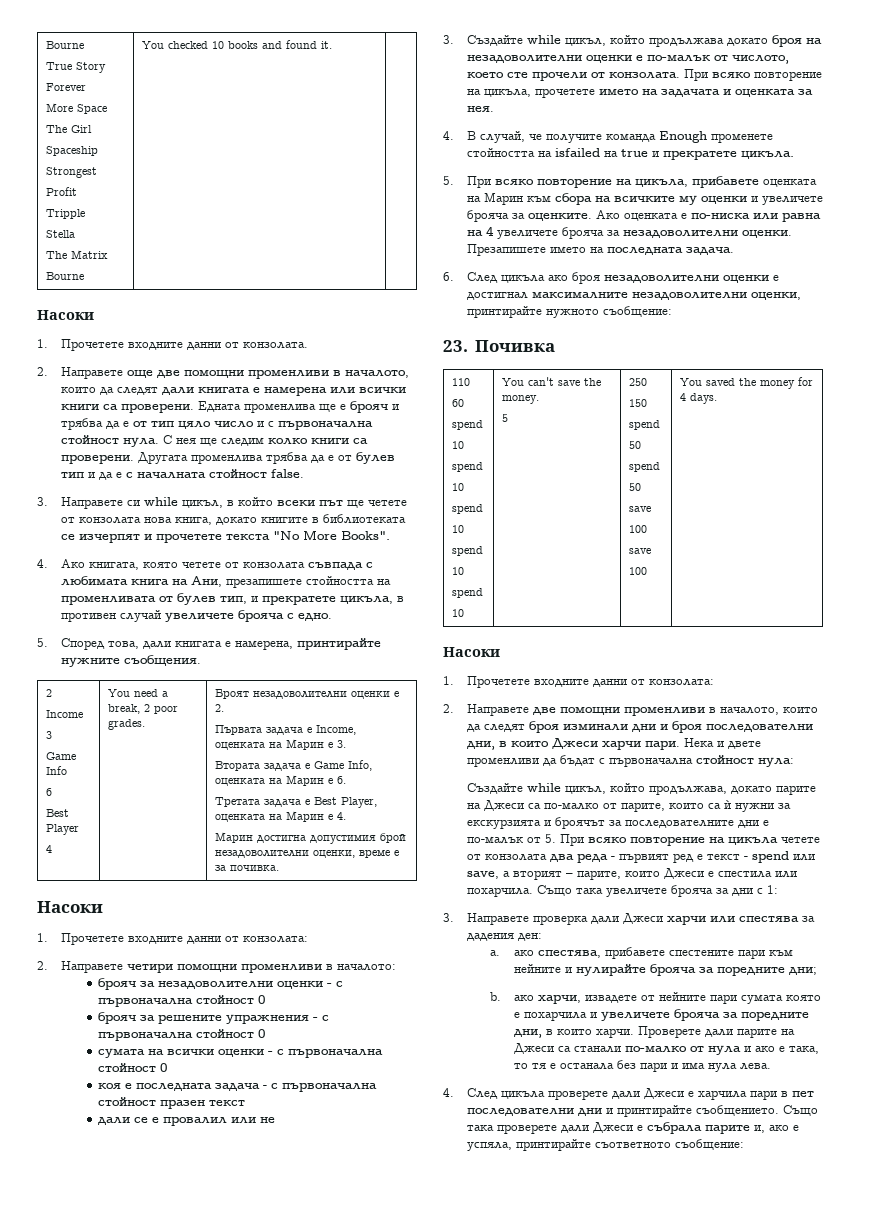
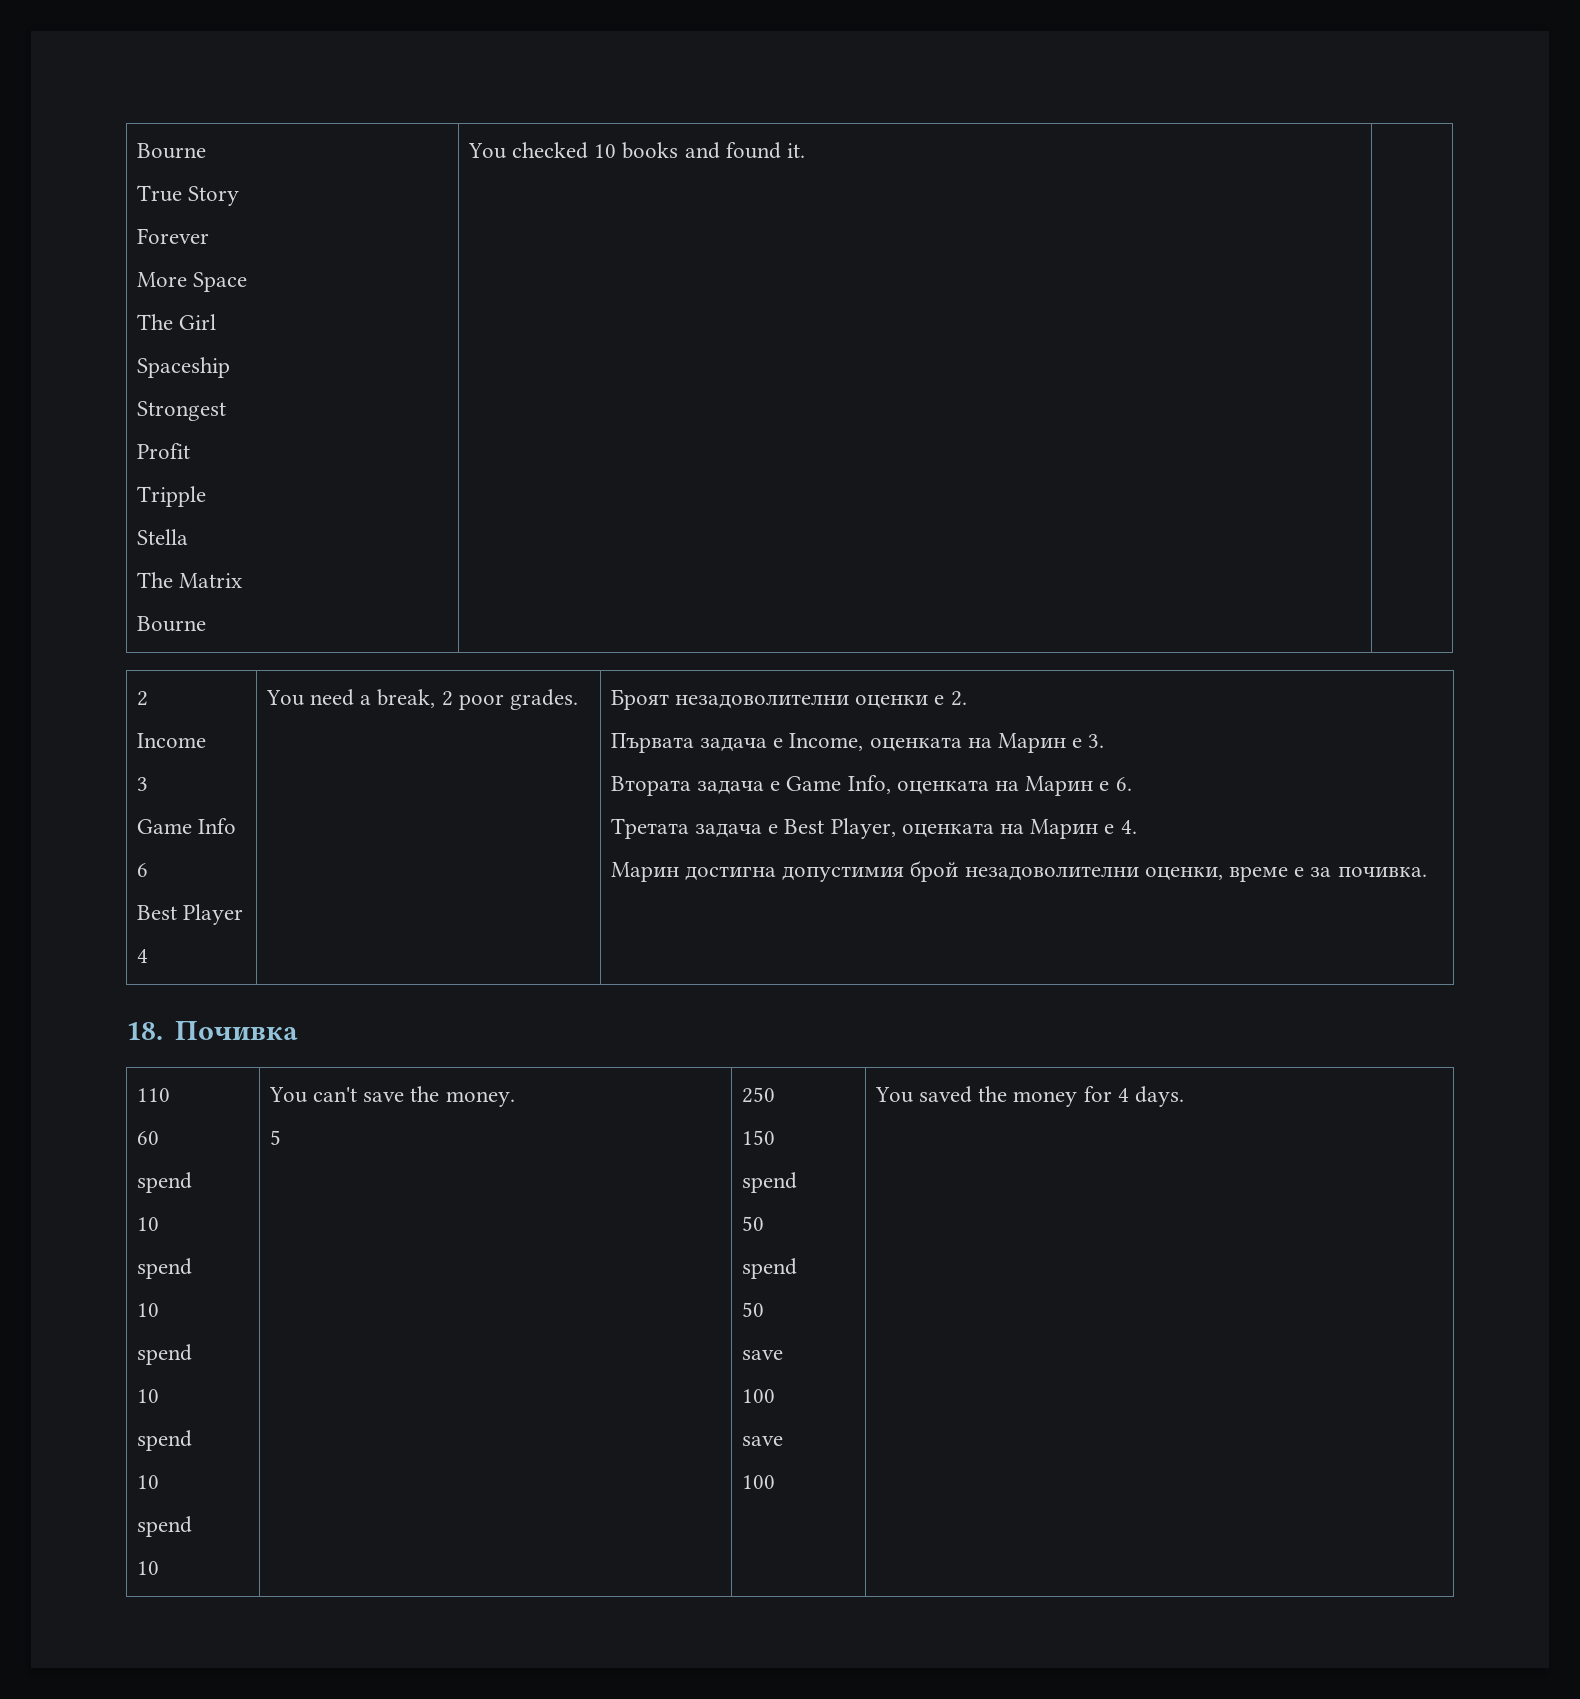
[37,310,94,320] [37,339,308,351] [37,367,409,379] [60,387,406,396] [60,401,399,413] [60,418,373,430] [60,435,368,447] [60,452,395,464] [60,469,304,480] [37,497,407,509] [60,514,406,525] [60,530,390,543] [37,559,373,570] [60,576,391,588] [60,593,404,605] [60,610,332,622] [37,638,381,650] [60,655,201,667] // Насоки // 1. Прочетете входните данни от конзолата. // 2. Направете още две помощни променливи в началото, които да следят дали книгата е намерена или всички книги са проверени. Едната променлива ще е брояч и трябва да е от тип цяло число и с първоначална стойност нула. С нея ще следим колко книги са проверени. Другата променлива трябва да е от булев тип и да е с началната стойност false. // 3. Направете си while цикъл, в който всеки път ще четете от конзолата нова книга, докато книгите в библиотеката се изчерпят и прочетете текста "No More Books". // 4. Ако книгата, която четете от конзолата съвпада с любимата книга на Ани, презапишете стойността на променливата от булев тип, и прекратете цикъла, в противен случай увеличете брояча с едно. // 5. Според това, дали книгата е намерена, принтирайте нужните съобщения. -> (805, 150) none
[37,901,103,913] [37,933,308,945] [37,961,396,973] [98,978,344,990] [98,995,266,1007] [98,1012,330,1024] [98,1029,266,1041] [98,1048,384,1058] [98,1063,168,1072] [98,1083,378,1092] [98,1097,246,1109] [98,1117,276,1126] [443,35,822,47] [466,55,789,64] [466,69,822,81] [466,88,813,98] [466,106,494,112] [443,131,773,143] [466,148,794,160] [443,176,817,188] [466,192,823,205] [466,210,821,222] [466,226,792,239] [466,244,734,256] [443,272,779,284] [466,292,801,300] [466,306,672,318] [443,340,468,352] Насоки // 1. Прочетете входните данни от конзолата: // 2. Направете четири помощни променливи в началото: // брояч за незадоволителни оценки - с първоначална стойност 0 // брояч за решените упражнения - с първоначална стойност 0 // сумата на всички оценки - с първоначална стойност 0 // коя е последната задача - с първоначална стойност празен текст // дали се е провалил или не // 3. Създайте while цикъл, който продължава докато броя на незадоволителни оценки е по-малък от числото, което сте прочели от конзолата. При всяко повторение на цикъла, прочетете името на задачата и оценката за нея. // 4. В случай, че получите команда Enough променете стойността на isfailed на true и прекратете цикъла. // 5. При всяко повторение на цикъла, прибавете оценката на Марин към сбора на всичките му оценки и увеличете брояча за оценките. Ако оценката е по-ниска или равна на 4 увеличете брояча за незадоволителни оценки. Презапишете името на последната задача. // 6. След цикъла ако броя незадоволителни оценки е достигнал максималните незадоволителни оценки, принтирайте нужното съобщение: // 23. -> [126,1022,163,1040] 18.
[443,647,500,657] [443,676,714,688] [443,704,818,716] [466,721,813,733] [466,738,761,750] [466,755,794,767] [466,783,816,795] [466,800,791,812] [466,817,769,829] [466,834,820,846] [466,851,815,863] [466,868,797,880] [466,885,778,897] [443,913,815,925] [466,933,542,941] [490,947,793,959] [513,964,817,976] [490,992,821,1004] [513,1009,809,1021] [513,1026,795,1038] [513,1043,819,1055] [513,1060,771,1072] [443,1088,814,1100] [466,1105,818,1117] [466,1122,799,1134] [466,1139,744,1151] // Насоки // 1. Прочетете входните данни от конзолата: // 2. Направете две помощни променливи в началото, които да следят броя изминали дни и броя последователни дни, в които Джеси харчи пари. Нека и двете променливи да бъдат с първоначална стойност нула: // Създайте while цикъл, който продължава, докато парите на Джеси са по-малко от парите, които са ѝ нужни за екскурзията и броячът за последователните дни е по-малък от 5. При всяко повторение на цикъла четете от конзолата два реда - първият ред е текст - spend или save, а вторият – парите, които Джеси е спестила или похарчила. Също така увеличете брояча за дни с 1: // 3. Направете проверка дали Джеси харчи или спестява за дадения ден: // a. aко спестява, прибавете спестените пари към нейните и нулирайте брояча за поредните дни; // b. aко харчи, извадете от нейните пари сумата която е похарчила и увеличете брояча за поредните дни, в които харчи. Проверете дали парите на Джеси са станали по-малко от нула и ако е така, то тя е останала без пари и има нула лева. // 4. След цикъла проверете дали Джеси е харчила пари в пет последователни дни и принтирайте съобщението. Също така проверете дали Джеси е събрала парите и, ако е успяла, принтирайте съответното съобщение: -> (1184, 1096) none

